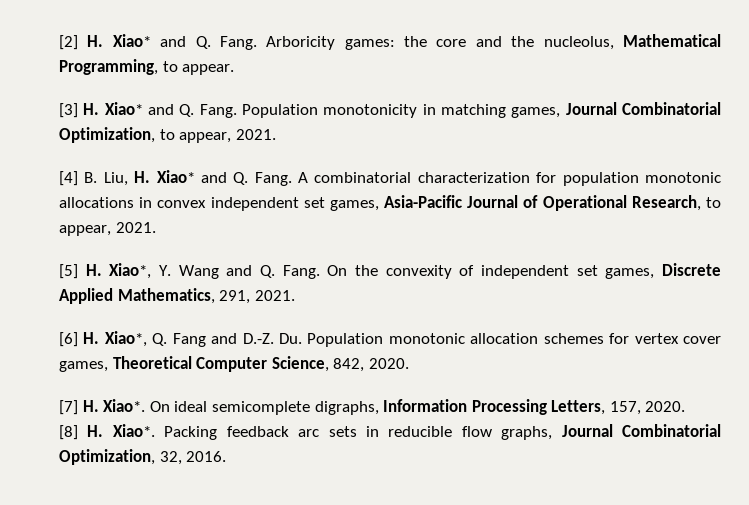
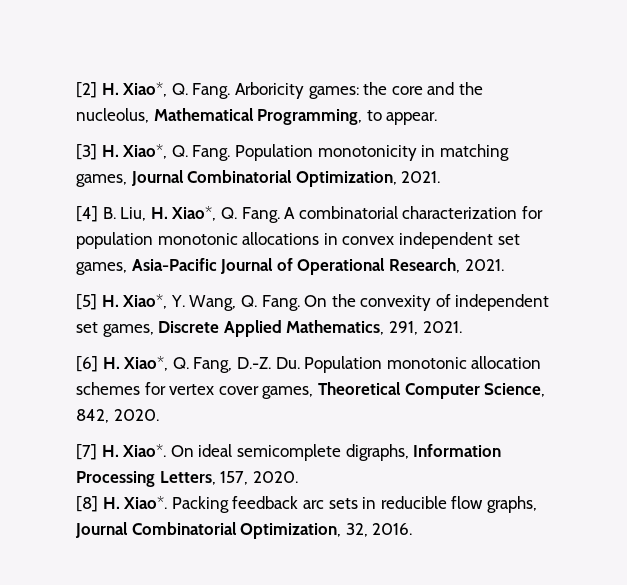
[112,34,187,47] Xiao* and -> [122,82,168,97] Xiao*,
[104,102,174,115] Xiao* and -> [122,144,168,159] Xiao*,
[159,129,232,143] to appear, -> (397, 179) none
[156,170,227,183] Xiao* and -> [171,206,217,221] Xiao*,
[706,197,721,208] [59,225,111,236] to appear, -> (460, 265) none
[178,265,253,279] Wang and -> [189,295,237,311] Wang,
[172,333,238,347] Fang and -> [193,357,233,373] Fang,

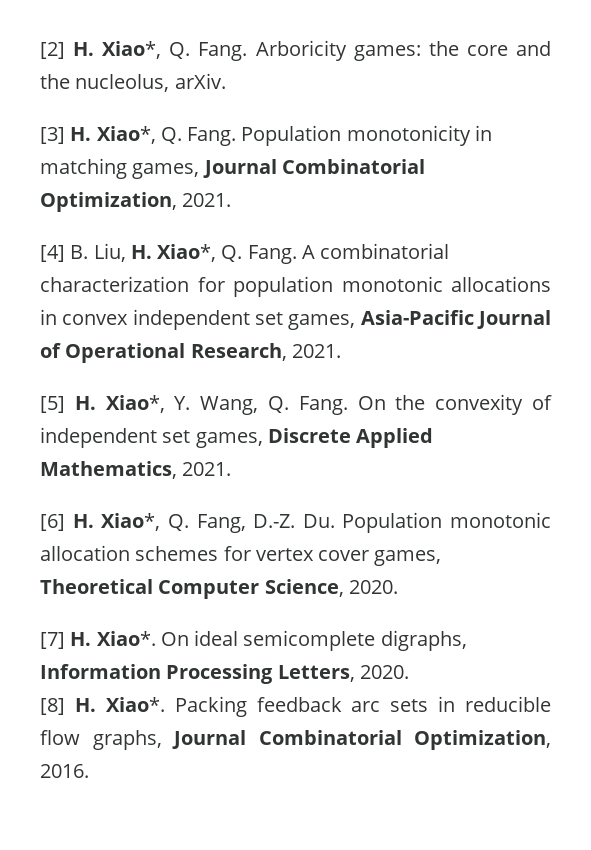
[153,108,438,125] Mathematical Programming, to appear. -> [174,73,226,89] arXiv.
[388,321,418,335] 291, -> (177, 470) none
[76,409,109,423] 842, -> (344, 588) none
[220,471,249,485] 157, -> (355, 673) none
[345,523,368,537] 32, -> (551, 740) none

